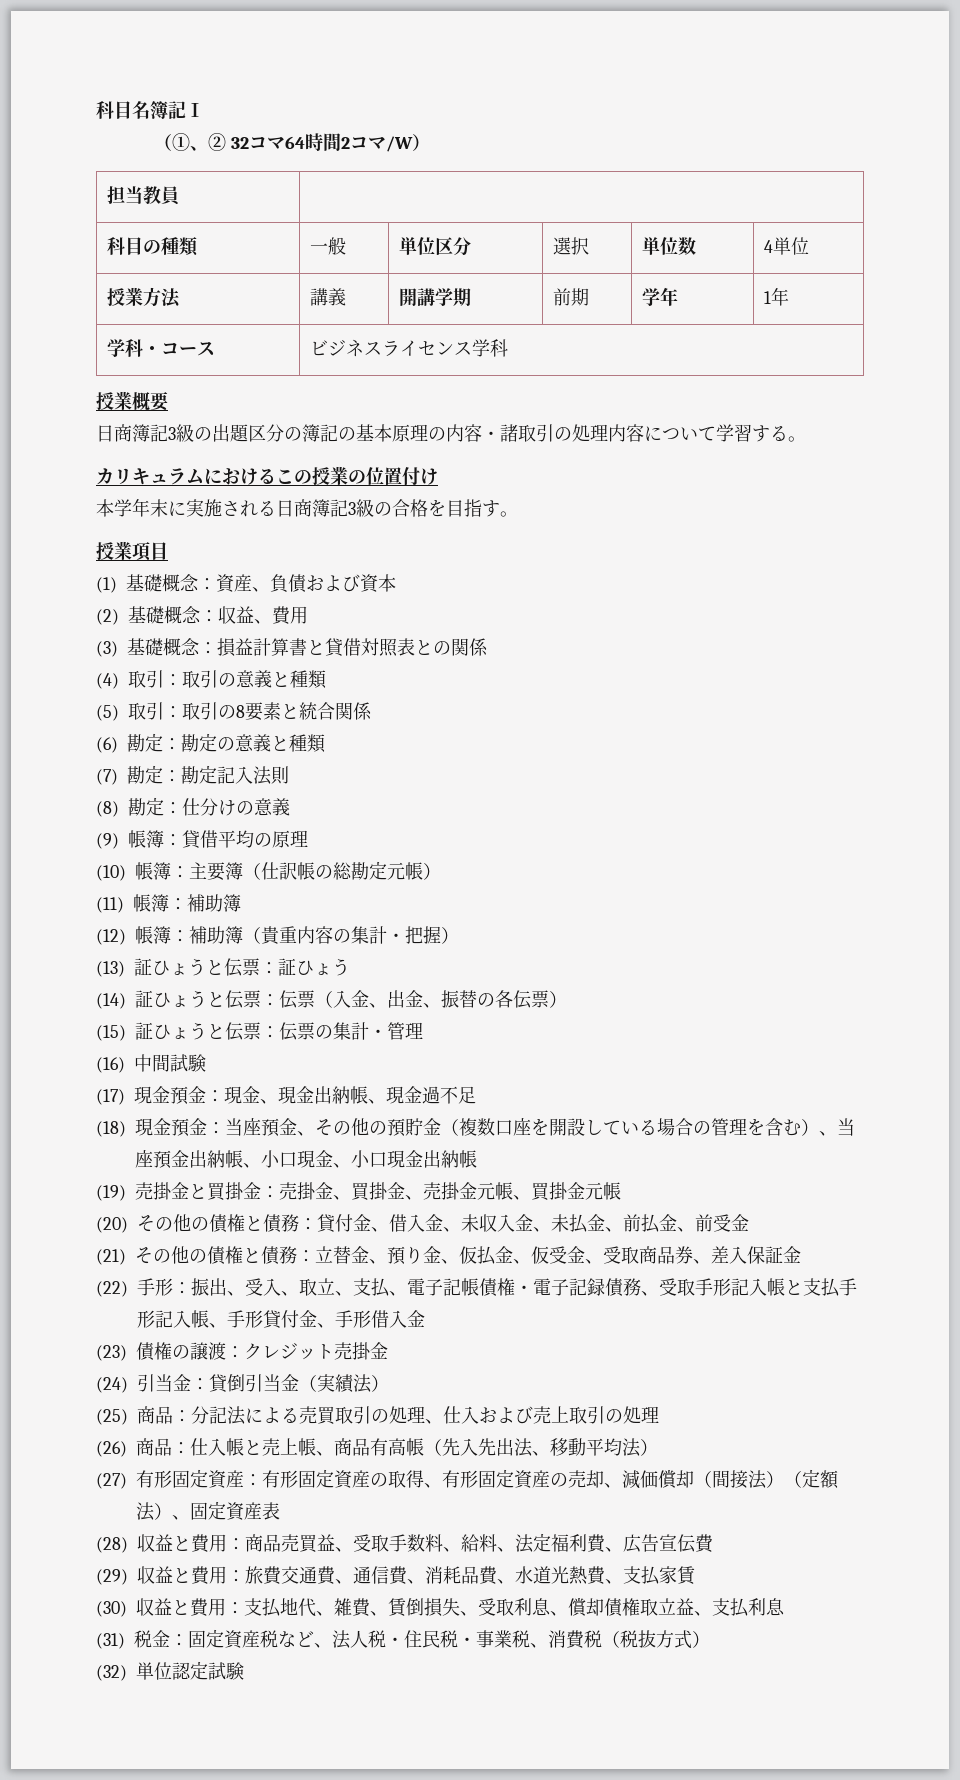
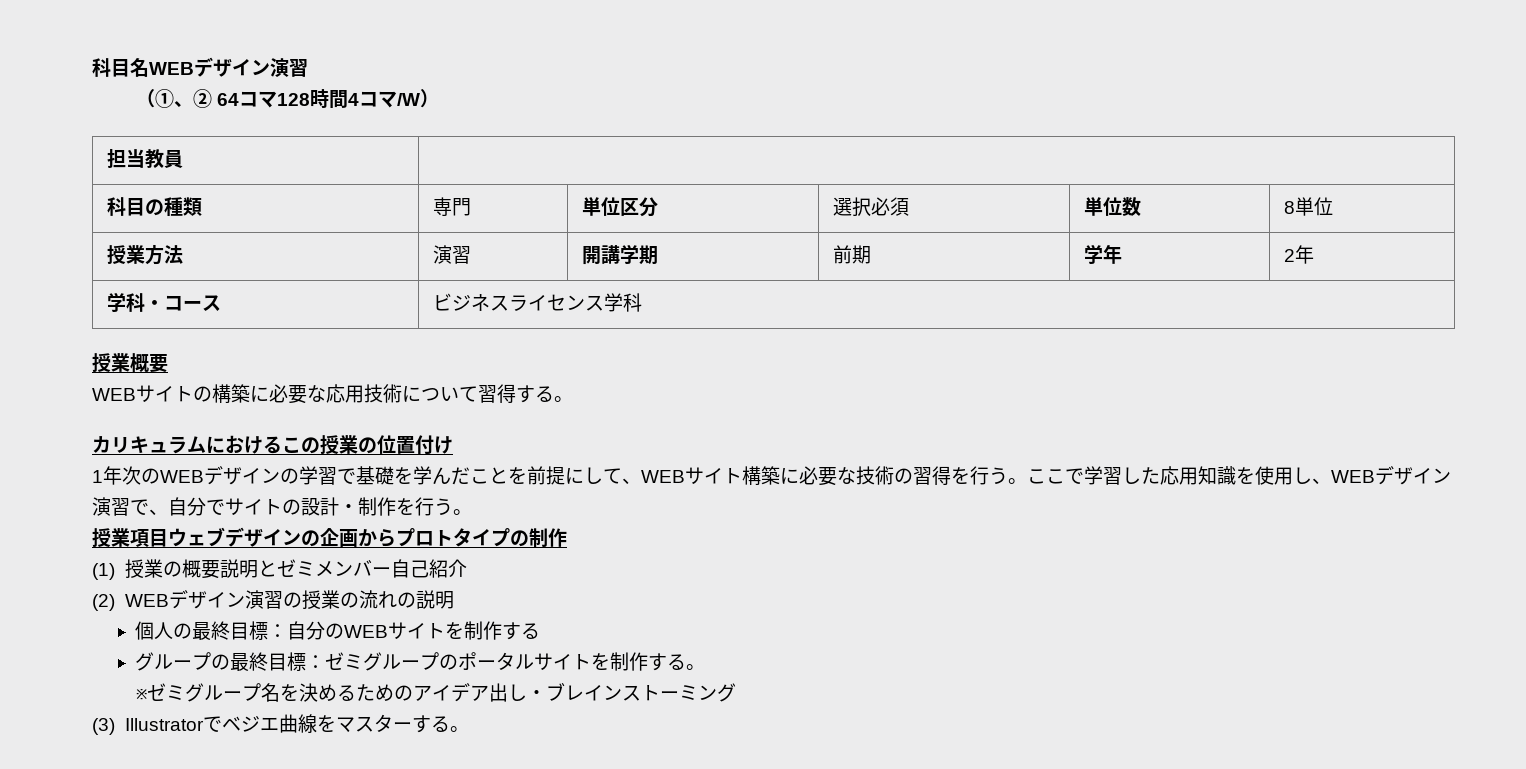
[150,101,204,119] 簿記Ⅰ -> [149,57,308,77] WEBデザイン演習
[231,133,351,151] 32コマ64時間2 -> [217,89,360,108] 64コマ128時間4
[310,237,347,255] 一般 -> [432,197,471,216] 専門
(590, 246) none -> [870,197,909,216] 必須
[764,240,774,253] 4 -> [1283,201,1295,214] 8
[310,288,347,306] 講義 -> [432,245,471,264] 演習
[764,291,772,304] 1 -> [1283,249,1295,262] 2
[96,424,644,442] 日商簿記3級の出題区分の簿記の基本原理の内容・諸取引の処理内容 -> [92,384,402,404] WEBサイトの構築に必要な応用技術
[716,424,752,442] 学習 -> [478,384,516,403] 習得
[96,498,518,517] [96,541,168,561] [96,574,396,593] [96,606,308,625] [96,638,488,657] [96,670,327,689] [96,702,372,721] [96,733,326,753] [96,765,289,785] [96,797,290,817] [96,830,308,849] [96,861,441,881] [96,894,241,913] [96,926,459,945] [96,958,350,977] [96,990,567,1009] [96,1022,423,1041] [96,1054,206,1073] [96,1086,476,1105] [96,1118,855,1137] [135,1150,477,1169] [96,1182,621,1201] [96,1214,749,1233] [96,1246,801,1265] [96,1278,857,1297] [137,1310,425,1329] [96,1342,388,1361] [96,1374,389,1393] [96,1406,659,1425] [96,1438,658,1457] [96,1469,839,1489] [136,1501,280,1521] [96,1533,714,1553] [96,1566,696,1585] [96,1597,785,1617] [96,1629,710,1649] [96,1661,244,1681] 本学年末に実施される日商簿記3級の合格を目指す。 // 授業項目 // (1)基礎概念：資産、負債および資本 // (2)基礎概念：収益、費用 // (3)基礎概念：損益計算書と貸借対照表との関係 // (4)取引：取引の意義と種類 // (5)取引：取引の8要素と統合関係 // (6)勘定：勘定の意義と種類 // (7)勘定：勘定記入法則 // (8)勘定：仕分けの意義 // (9)帳簿：貸借平均の原理 // (10)帳簿：主要簿（仕訳帳の総勘定元帳） // (11)帳簿：補助簿 // (12)帳簿：補助簿（貴重内容の集計・把握） // (13)証ひょうと伝票：証ひょう // (14)証ひょうと伝票：伝票（入金、出金、振替の各伝票） // (15)証ひょうと伝票：伝票の集計・管理 // (16)中間試験 // (17)現金預金：現金、現金出納帳、現金過不足 // (18)現金預金：当座預金、その他の預貯金（複数口座を開設している場合の管理を含む）、当座預金出納帳、小口現金、小口現金出納帳 // (19)売掛金と買掛金：売掛金、買掛金、売掛金元帳、買掛金元帳 // (20)その他の債権と債務：貸付金、借入金、未収入金、未払金、前払金、前受金 // (21)その他の債権と債務：立替金、預り金、仮払金、仮受金、受取商品券、差入保証金 // (22)手形：振出、受入、取立、支払、電子記帳債権・電子記録債務、受取手形記入帳と支払手形記入帳、手形貸付金、手形借入金 // (23)債権の譲渡：クレジット売掛金 // (24)引当金：貸倒引当金（実績法） // (25)商品：分記法による売買取引の処理、仕入および売上取引の処理 // (26)商品：仕入帳と売上帳、商品有高帳（先入先出法、移動平均法） // (27)有形固定資産：有形固定資産の取得、有形固定資産の売却、減価償却（間接法）（定額法）、固定資産表 // (28)収益と費用：商品売買益、受取手数料、給料、法定福利費、広告宣伝費 // (29)収益と費用：旅費交通費、通信費、消耗品費、水道光熱費、支払家賃 // (30)収益と費用：支払地代、雑費、賃倒損失、受取利息、償却債権取立益、支払利息 // (31)税金：固定資産税など、法人税・住民税・事業税、消費税（税抜方式） // (32)単位認定試験 -> [92,466,1451,486] [92,497,472,516] [92,527,567,547] [92,559,467,580] [92,590,454,611] [134,621,540,640] [134,652,705,671] [136,682,737,702] [92,714,469,735] 1年次のWEBデザインの学習で基礎を学んだことを前提にして、WEBサイト構築に必要な技術の習得を行う。ここで学習した応用知識を使用し、WEBデザイン演習で、自分でサイトの設計・制作を行う。 // 授業項目ウェブデザインの企画からプロトタイプの制作 // (1)授業の概要説明とゼミメンバー自己紹介 // (2) WEBデザイン演習の授業の流れの説明 // 個人の最終目標：自分のWEBサイトを制作する // グループの最終目標：ゼミグループのポータルサイトを制作する。 // ※ゼミグループ名を決めるためのアイデア出し・ブレインストーミング // (3) Illustratorでベジエ曲線をマスターする。

